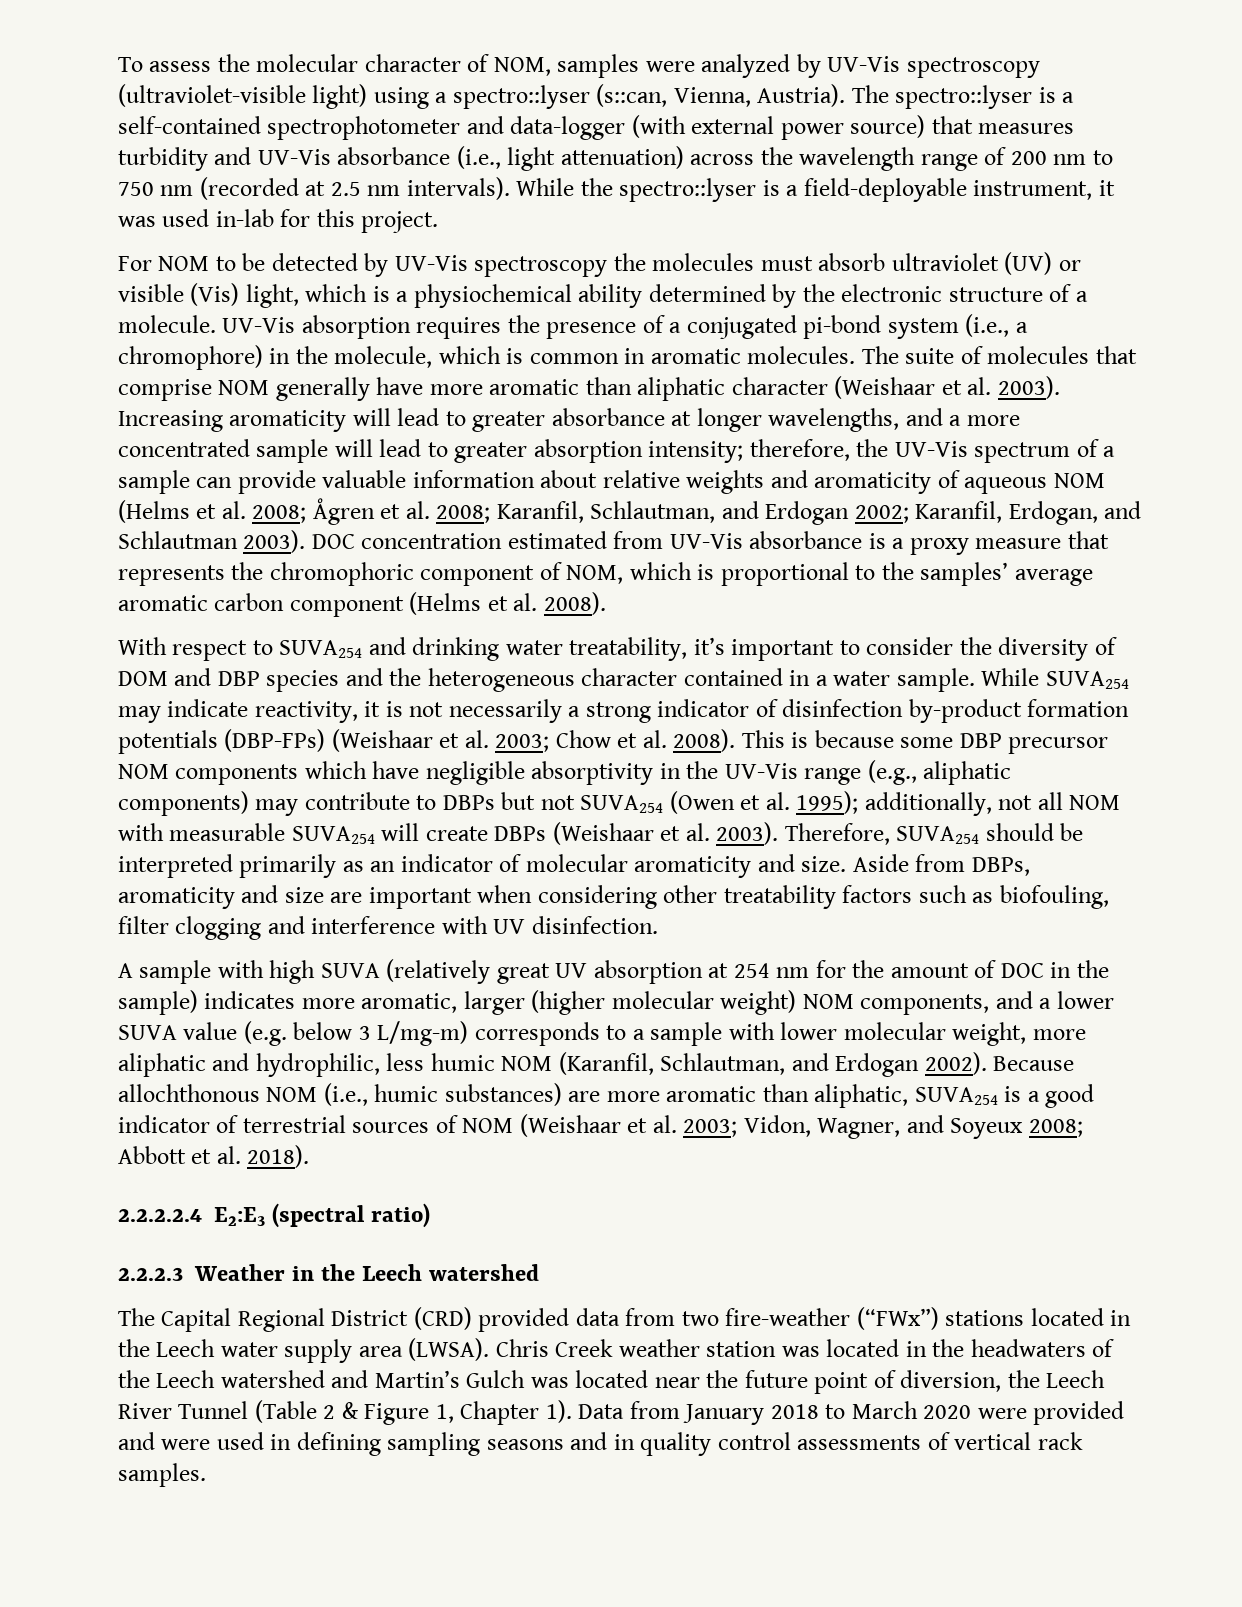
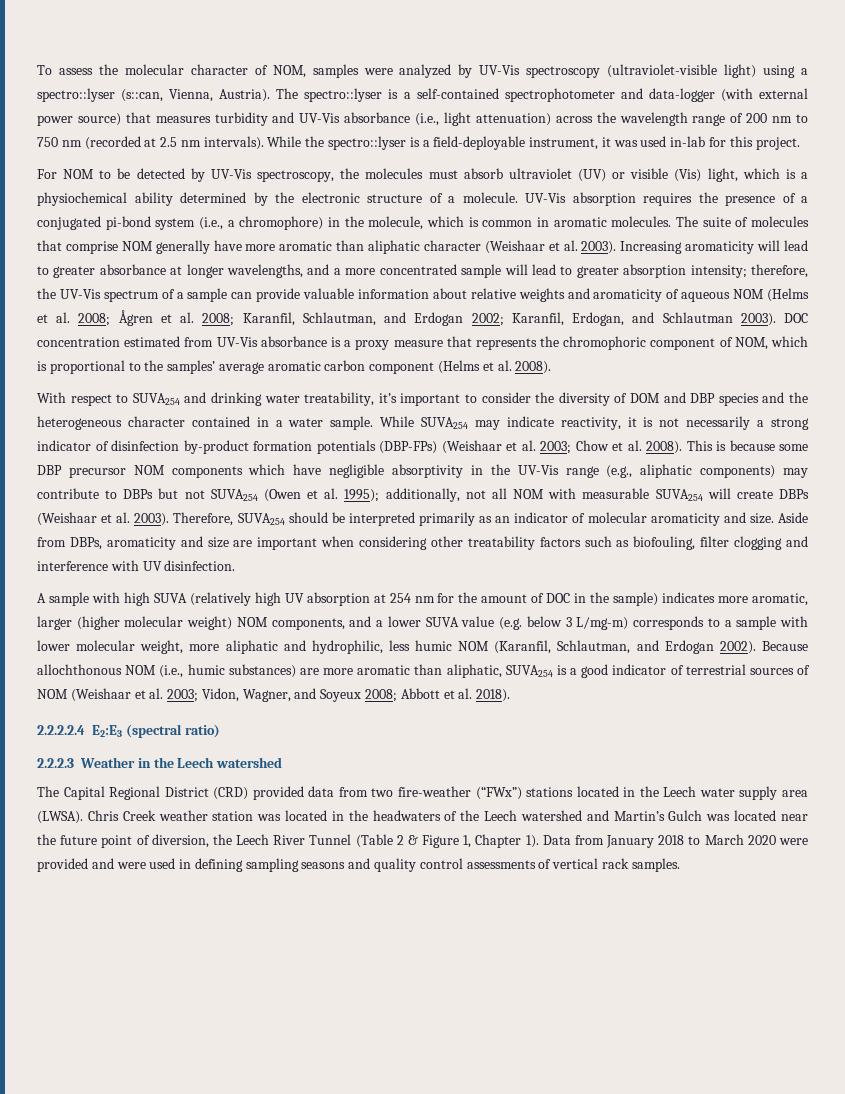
[474,256,608,277] spectroscopy -> [257,170,335,182] spectroscopy,
[496,963,550,984] great -> [254,592,281,606] high
[613,1434,635,1450] in -> (371, 863) none

